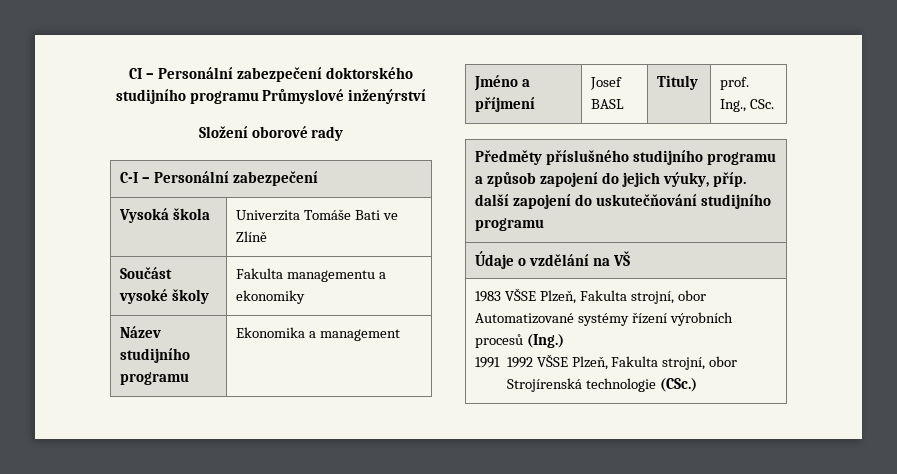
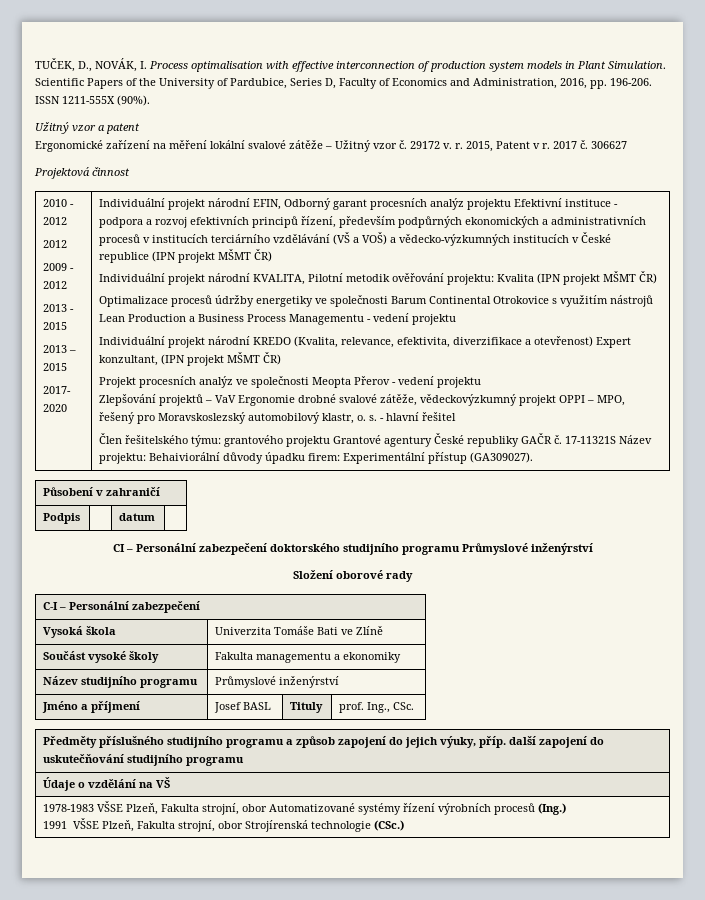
(129, 73) none -> [35,58,666,72] [35,78,652,89] [35,95,150,106] [35,122,140,134] [35,140,627,152] [34,167,130,179] [43,199,75,207] [43,217,68,225] [43,240,68,248] [43,263,75,271] [43,281,68,289] [43,304,75,312] [43,322,68,330] [43,345,77,353] [43,363,68,371] [43,386,72,394] [43,404,68,412] [99,198,619,210] [99,216,647,228] [99,232,612,246] [99,249,273,263] [99,271,658,285] [99,295,654,307] [99,313,457,325] [99,336,632,348] [99,352,282,366] [99,376,482,388] [99,394,626,406] [99,412,457,424] [99,433,653,447] [99,452,534,464] [43,487,161,496] [43,513,81,524] [119,513,156,521] TUČEK, D., NOVÁK, I. Process optimalisation with effective interconnection of production system models in Plant Simulation. Scientific Papers of the University of Pardubice, Series D, Faculty of Economics and Administration, 2016, pp. 196-206. ISSN 1211-555X (90%). // Užitný vzor a patent // Ergonomické zařízení na měření lokální svalové zátěže – Užitný vzor č. 29172 v. r. 2015, Patent v r. 2017 č. 306627 // Projektová činnost // 2010 - 2012 // 2012 // 2009 - 2012 // 2013 - 2015 // 2013 – 2015 // 2017- 2020 | Individuální projekt národní EFIN, Odborný garant procesních analýz projektu Efektivní instituce - podpora a rozvoj efektivních principů řízení, především podpůrných ekonomických a administrativních procesů v institucích terciárního vzdělávání (VŠ a VOŠ) a vědecko-výzkumných institucích v České republice (IPN projekt MŠMT ČR) // Individuální projekt národní KVALITA, Pilotní metodik ověřování projektu: Kvalita (IPN projekt MŠMT ČR) // Optimalizace procesů údržby energetiky ve společnosti Barum Continental Otrokovice s využitím nástrojů Lean Production a Business Process Managementu - vedení projektu // Individuální projekt národní KREDO (Kvalita, relevance, efektivita, diverzifikace a otevřenost) Expert konzultant, (IPN projekt MŠMT ČR) // Projekt procesních analýz ve společnosti Meopta Přerov - vedení projektu // Zlepšování projektů – VaV Ergonomie drobné svalové zátěže, vědeckovýzkumný projekt OPPI – MPO, řešený pro Moravskoslezský automobilový klastr, o. s. - hlavní řešitel // Člen řešitelského týmu: grantového projektu Grantové agentury České republiky GAČR č. 17-11321S Název projektu: Behaiviorální důvody úpadku firem: Experimentální přístup (GA309027). // Působení v zahraničí // Podpis | | datum | //
[236,327,401,341] Ekonomika a management -> [215,676,340,688] Průmyslové inženýrství
[475,291,502,302] 1983 -> [43,804,95,812] 1978-1983
[506,357,533,368] 1992 -> (68, 825) none

